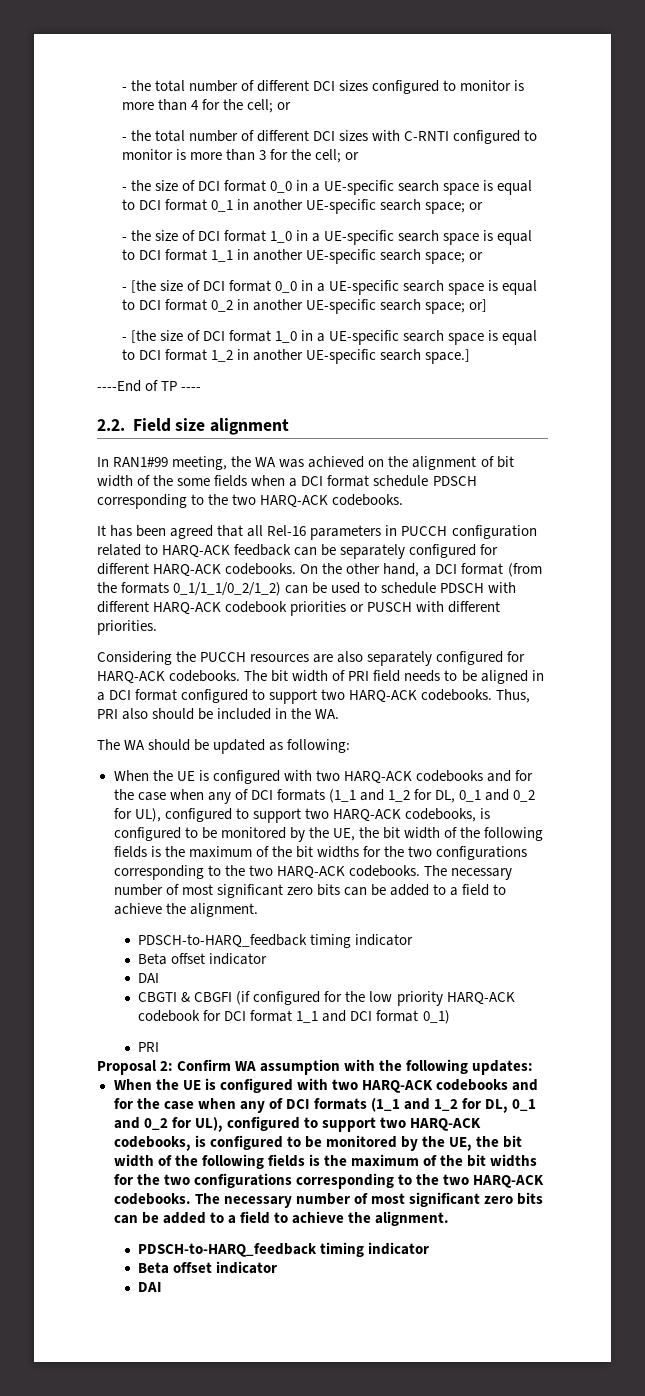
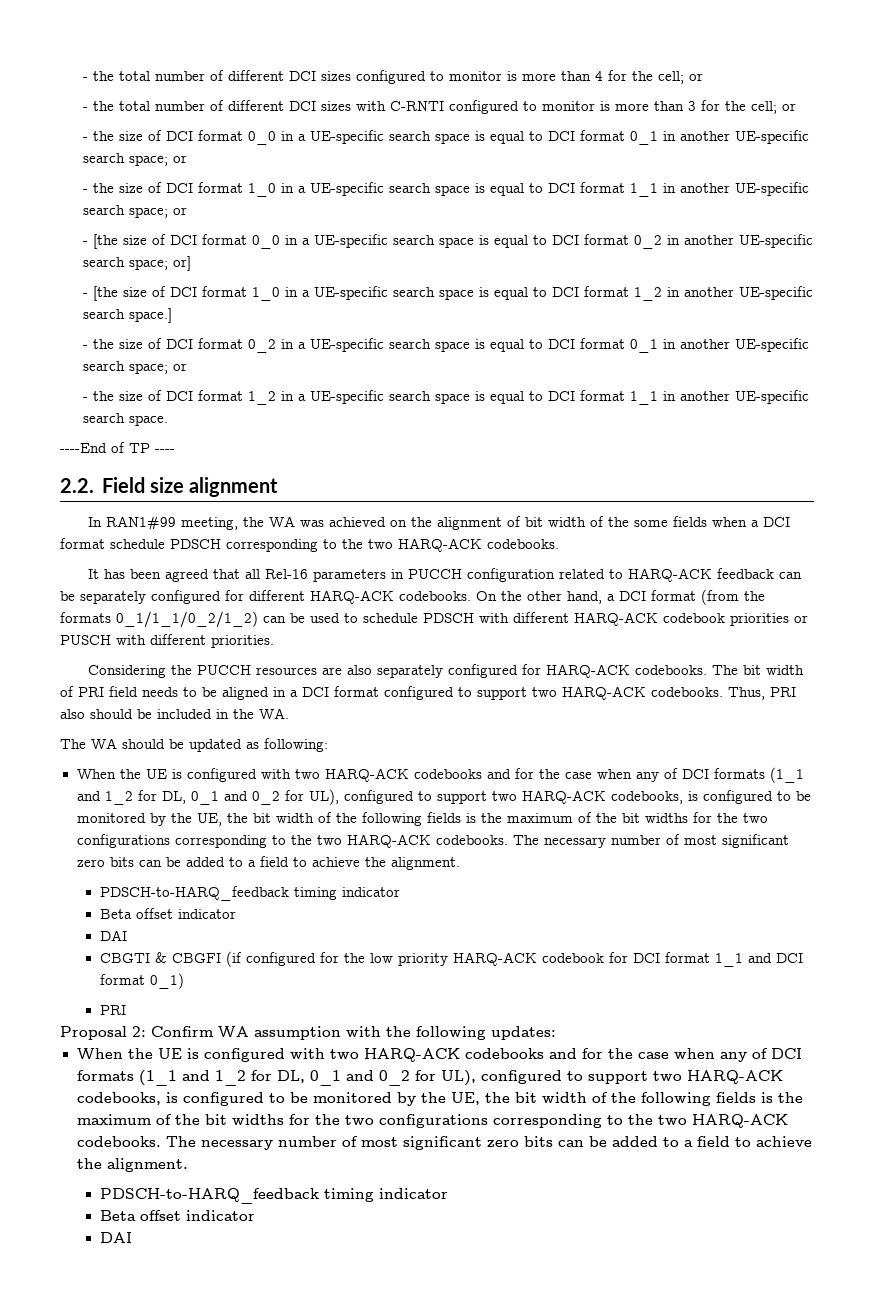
(471, 356) none -> [83,338,810,353] [83,361,188,374] [83,390,810,405] [83,413,169,426] // - the size of DCI format 0_2 in a UE-specific search space is equal to DCI format 0_1 in another UE-specific search space; or // - the size of DCI format 1_2 in a UE-specific search space is equal to DCI format 1_1 in another UE-specific search space.

